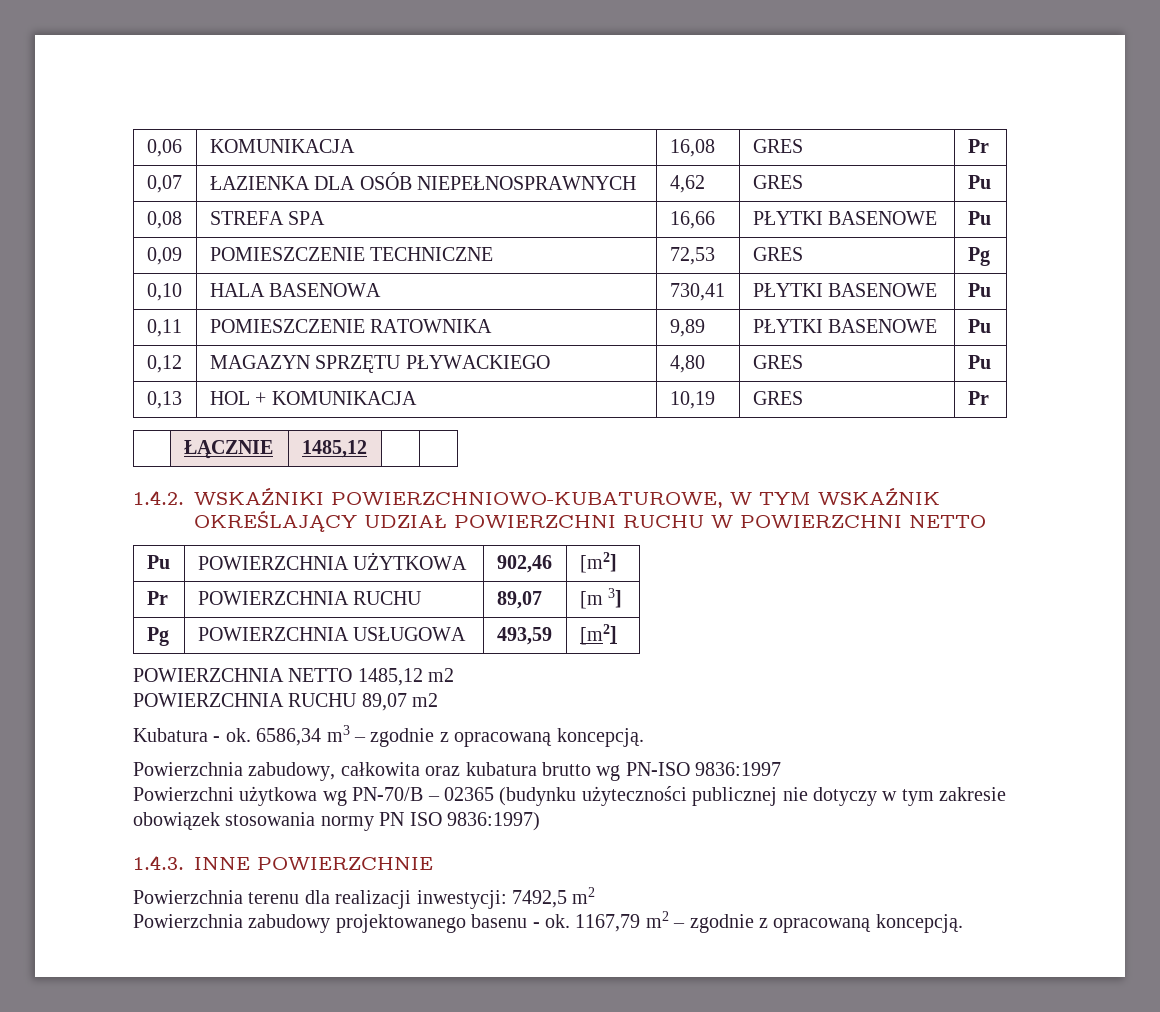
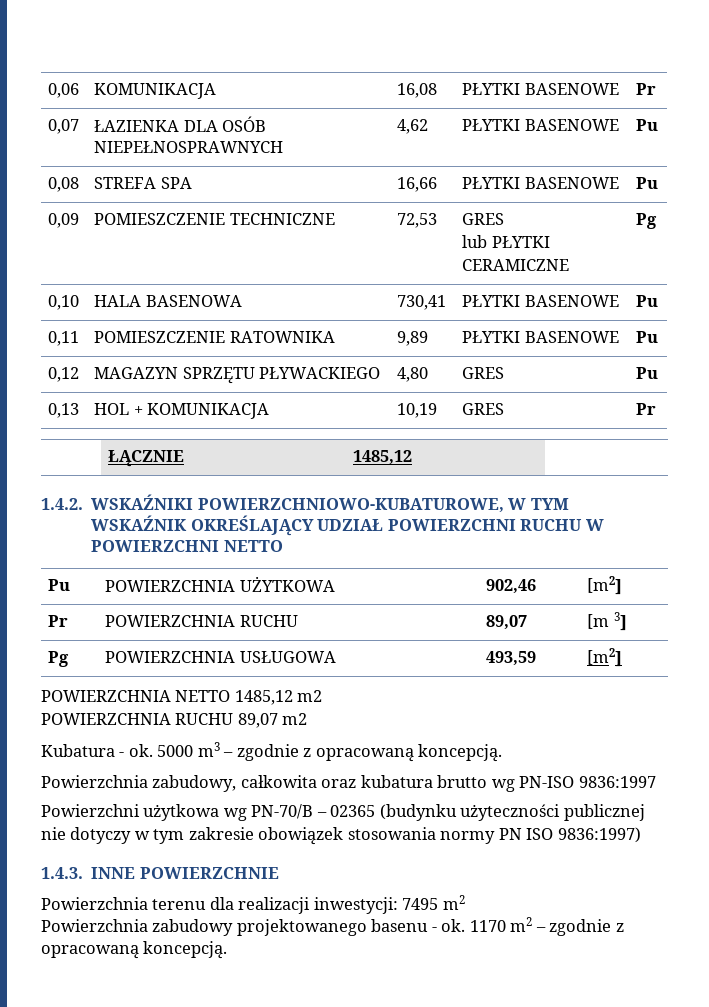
[752,139,803,153] GRES -> [462,83,619,95] PŁYTKI BASENOWE
[752,175,803,189] GRES -> [462,119,619,131] PŁYTKI BASENOWE
(803, 254) none -> [462,235,550,248] [462,259,570,271] // lub PŁYTKI CERAMICZNE
[256,728,322,746] 6586,34 -> [157,745,194,757] 5000
[512,890,567,908] 7492,5 -> [402,898,439,910] 7495
[575,914,641,932] 1167,79 -> [469,920,506,932] 1170

